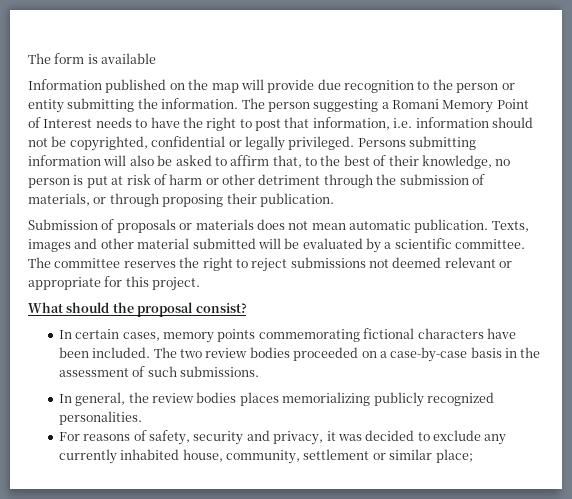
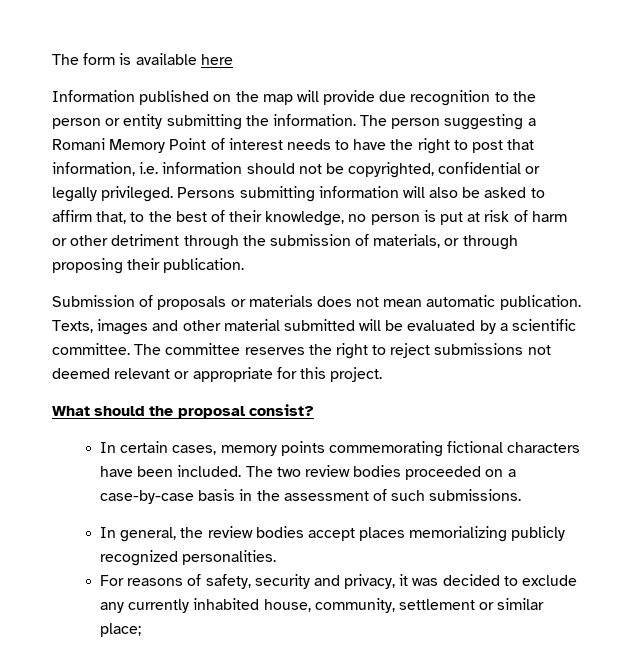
(157, 58) none -> [200,54,233,65] here
[43,119,93,128] Interest -> [228,138,283,150] interest
(237, 397) none -> [307,528,355,541] accept

